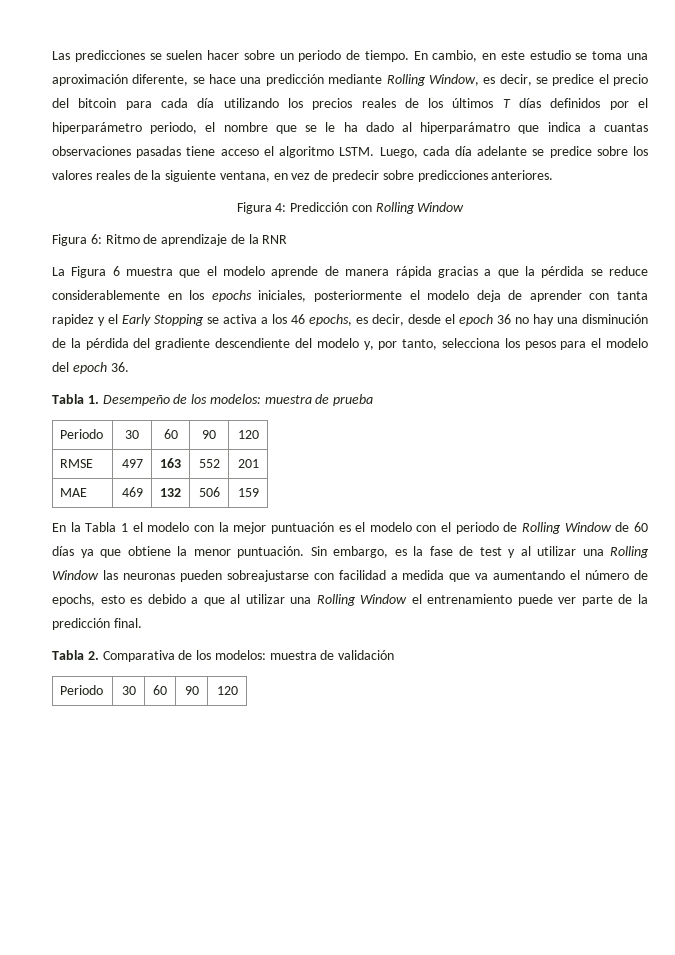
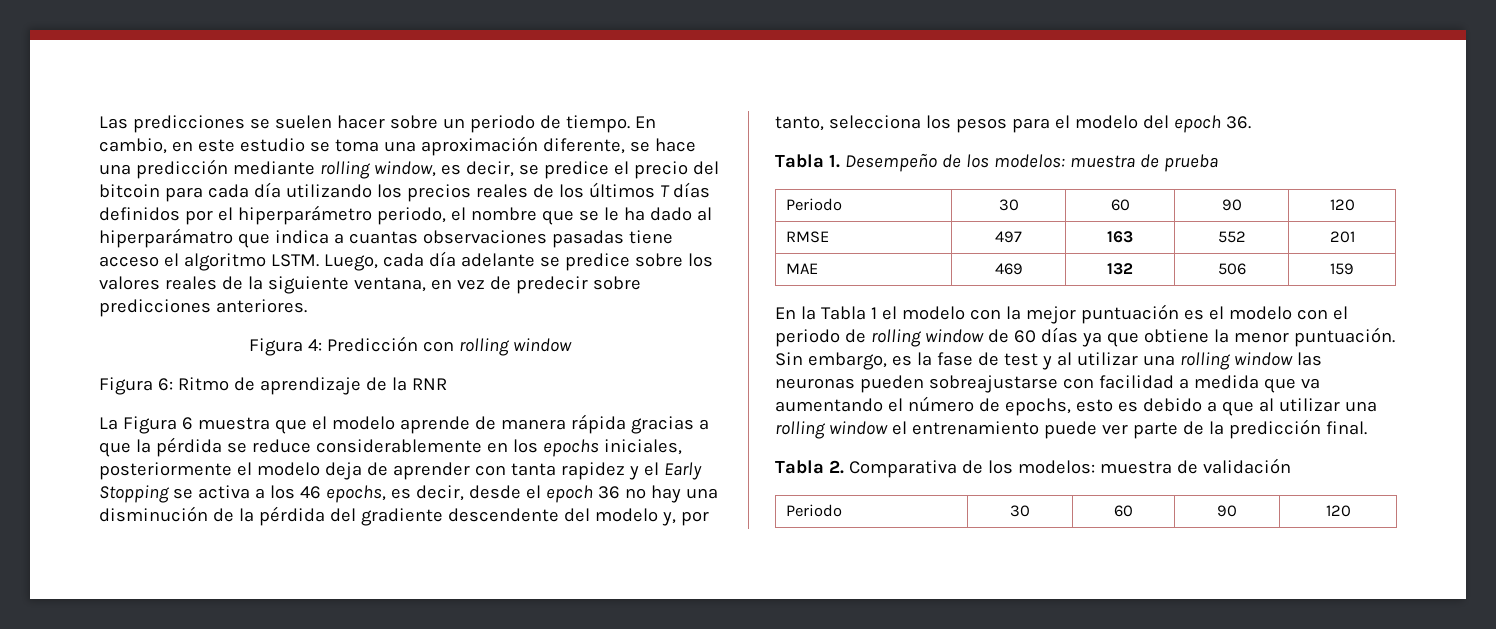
[386,74,479,86] Rolling Window, -> [319,161,436,179] rolling window,
[375,202,465,214] Rolling Window -> [458,338,572,356] rolling window
[215,338,291,348] descendiente -> [447,508,559,522] descendente
[522,522,612,534] Rolling Window -> [870,329,984,347] rolling window
[610,546,649,558] [52,570,99,580] Rolling Window -> [1179,352,1293,370] rolling window
[316,594,408,606] Rolling Window -> [775,421,888,439] rolling window

